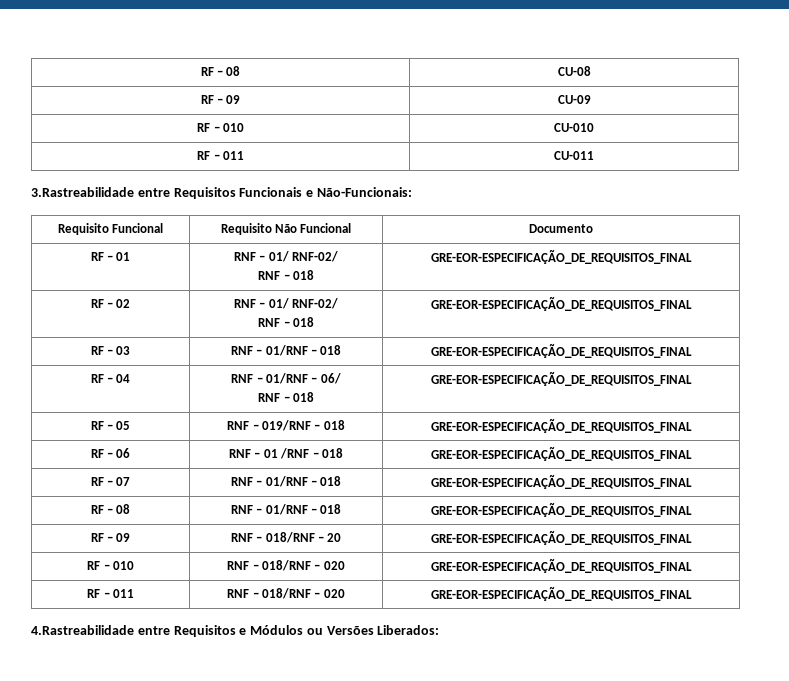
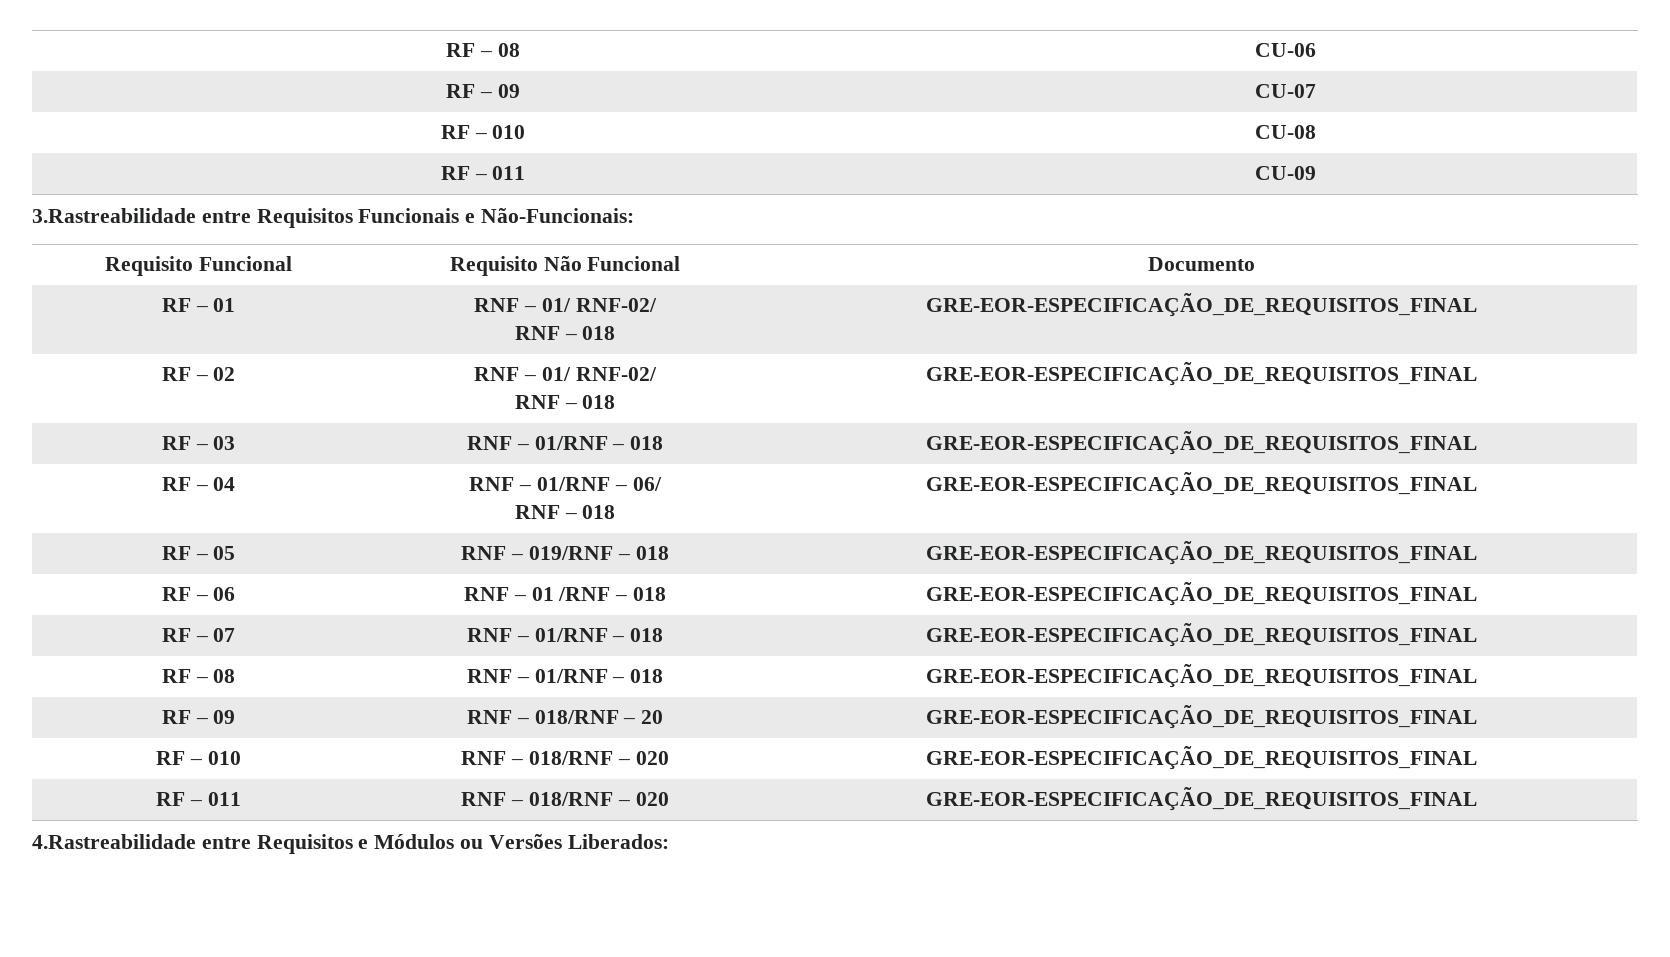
[200,66,241,76] RF – 08 -> [446,43,520,57] [1255,43,1316,57] [446,84,520,98] [1255,84,1316,98] [440,125,526,139] RF – 08 | CU-06 // RF – 09 | CU-07 // RF – 010
[226,95,241,104] 09 -> [492,166,526,180] 011
[197,123,244,132] [554,123,594,132] [197,151,244,160] [554,151,594,160] // RF – 010 | CU-010 // RF – 011 | CU-011 -> (1316, 173) none

